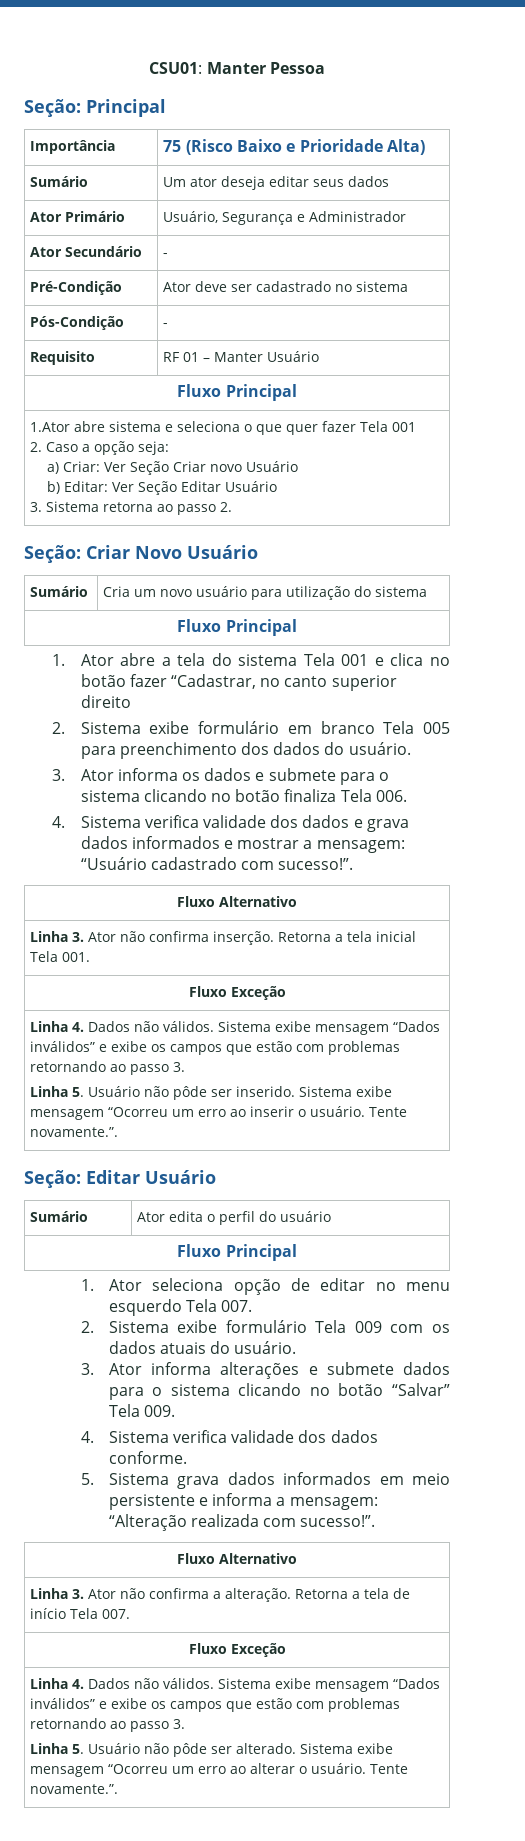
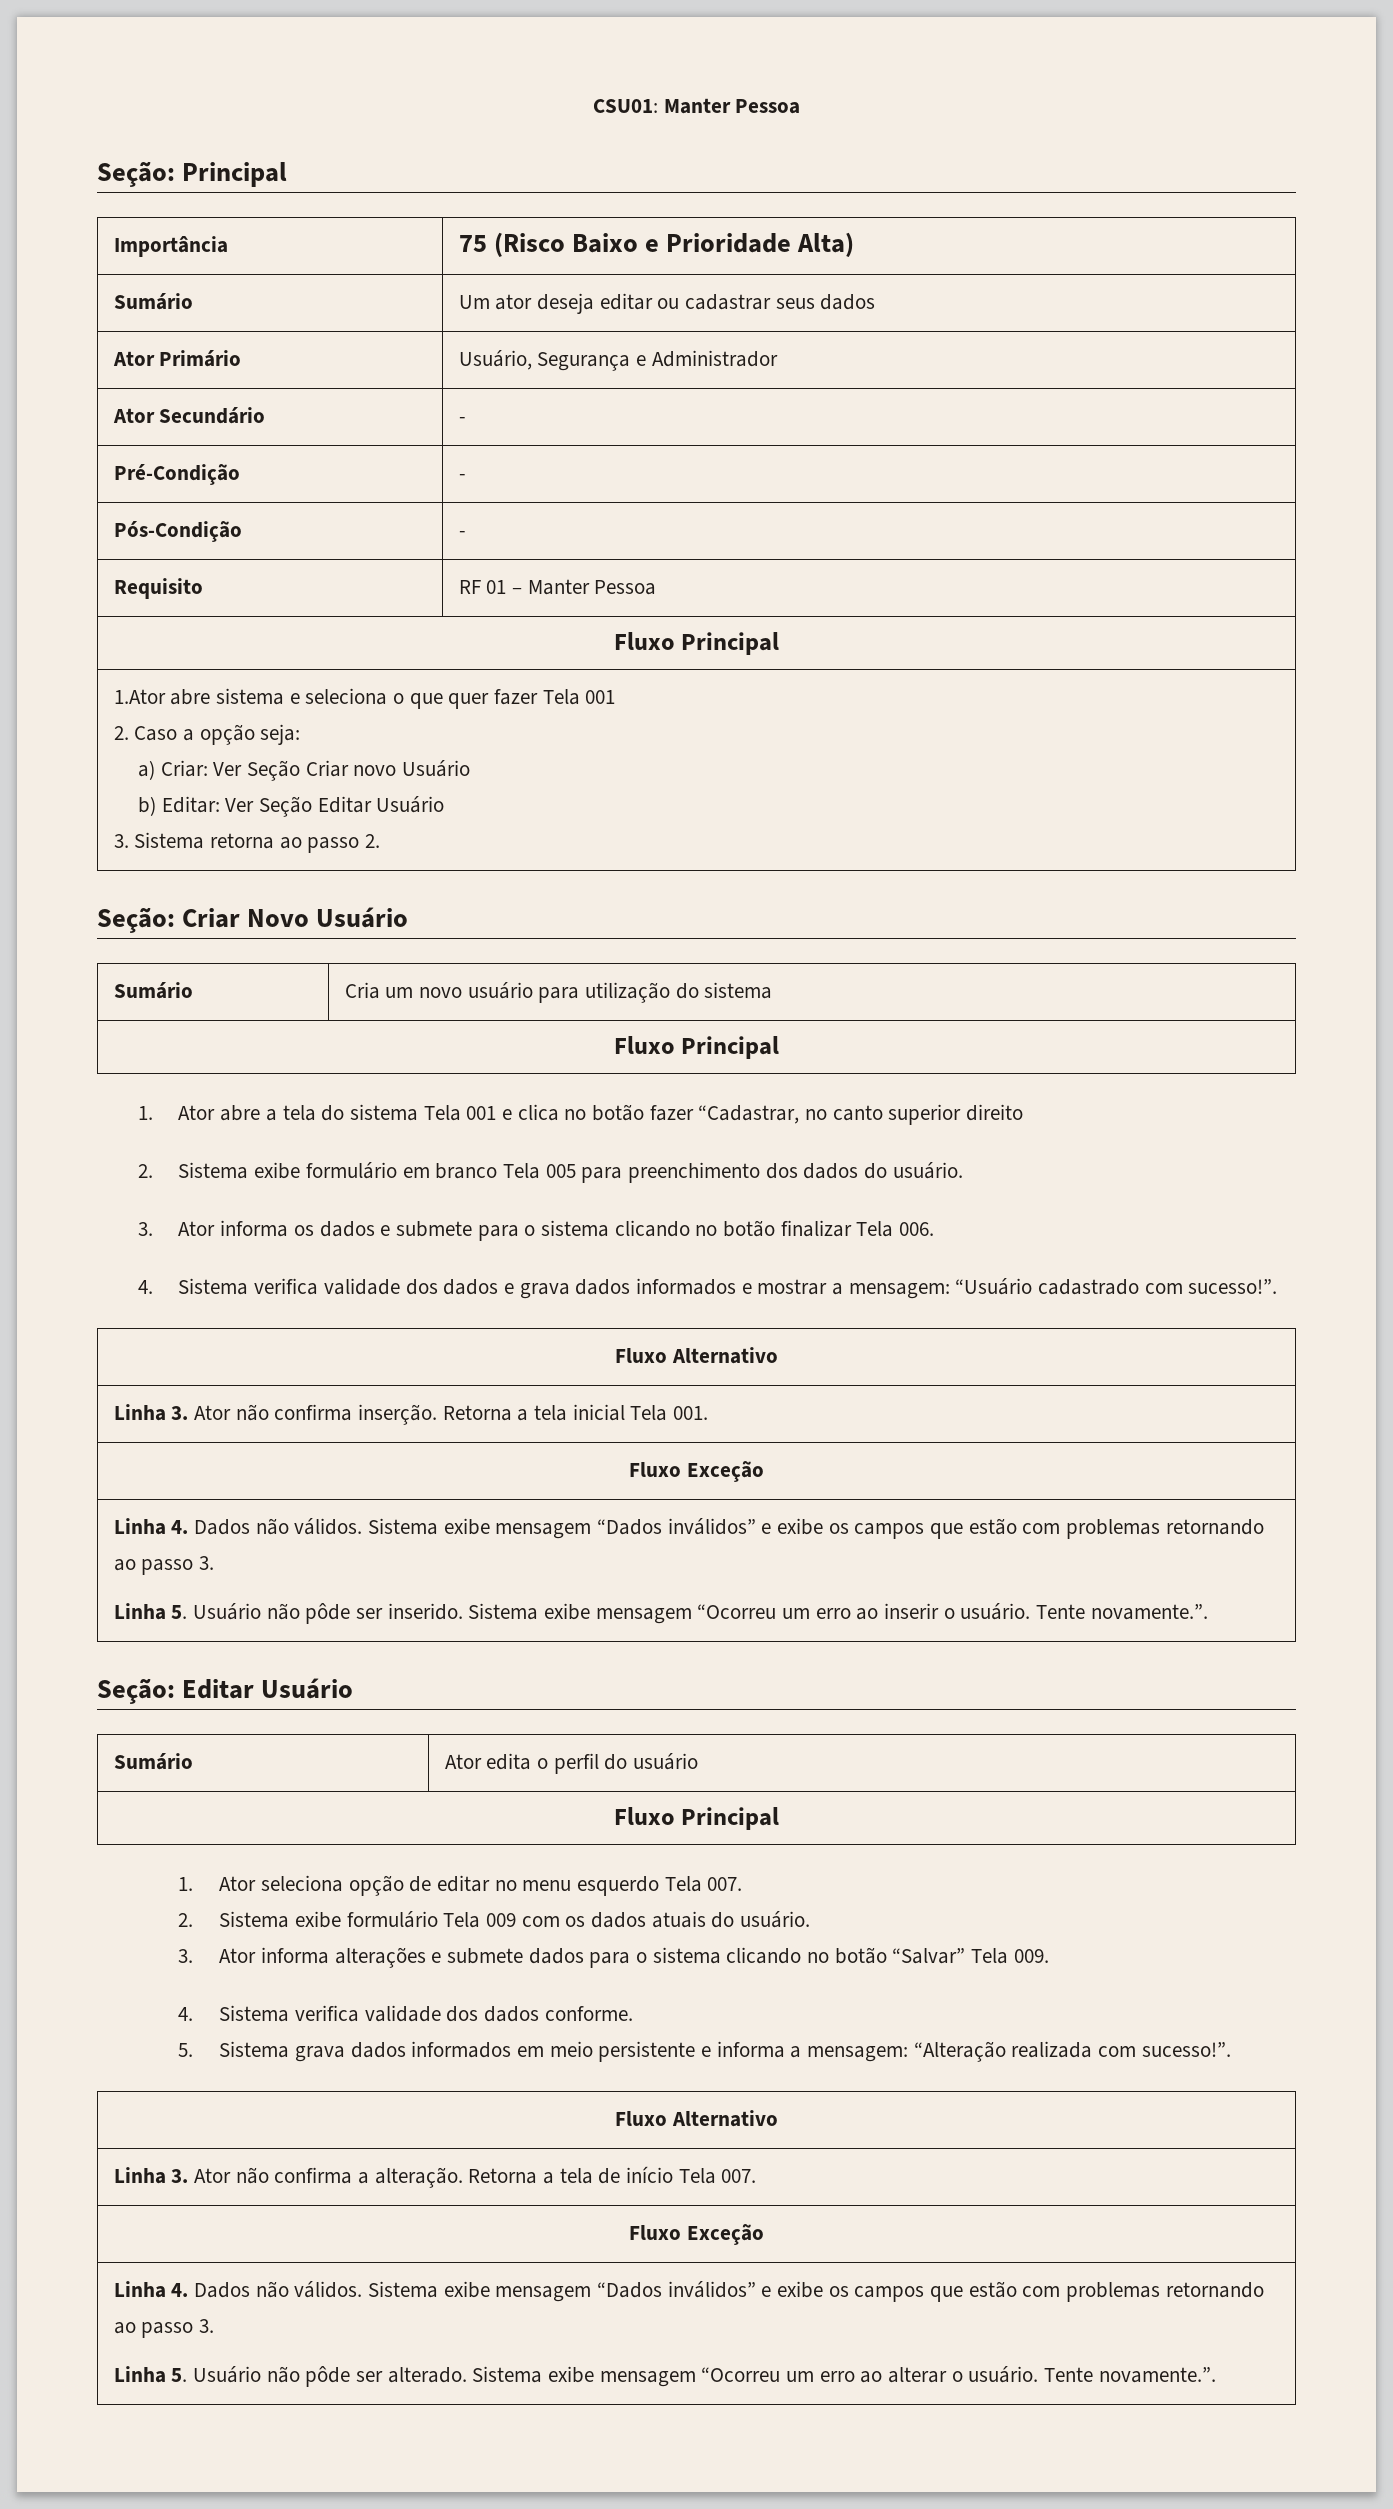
(310, 181) none -> [657,294,771,310] ou cadastrar
[163,281,409,292] Ator deve ser cadastrado no sistema -> [458,474,466,480] -
[267,351,320,362] Usuário -> [594,580,657,595] Pessoa
[284,789,337,802] finaliza -> [780,1220,852,1237] finalizar

